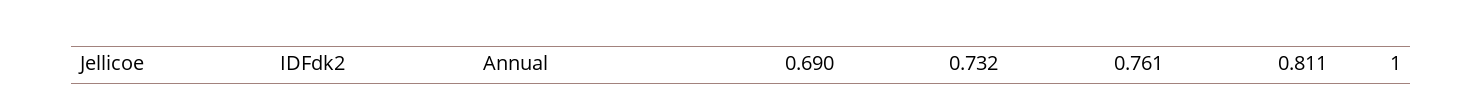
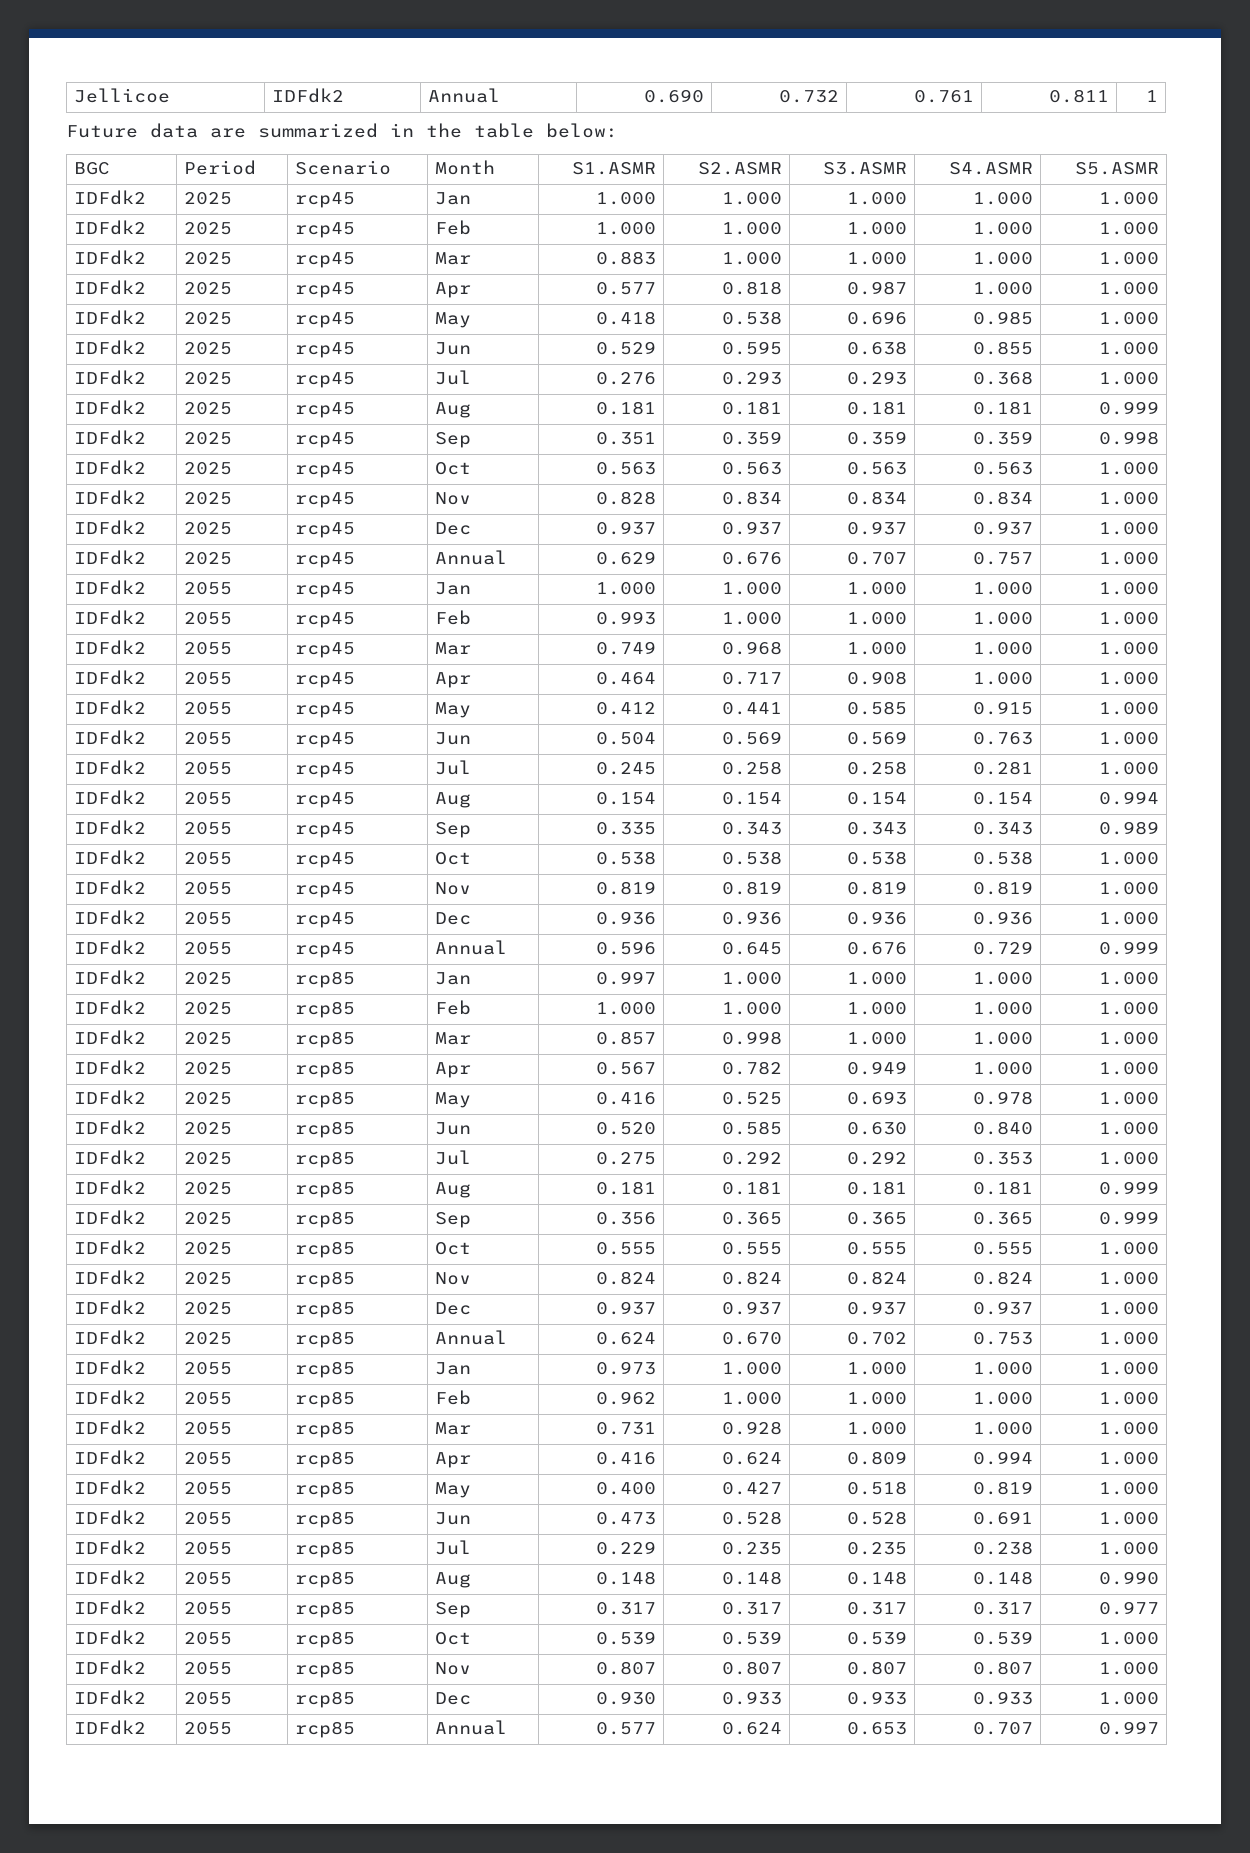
(1401, 63) none -> [66,123,618,138] [73,162,110,175] [183,160,256,175] [294,160,391,175] [434,160,495,175] [572,162,657,175] [698,162,783,175] [823,162,908,175] [949,162,1034,175] [1075,162,1160,175] [73,190,146,205] [183,192,232,205] [294,192,355,208] [434,192,471,205] [596,192,657,205] [722,192,783,205] [847,192,908,205] [973,192,1034,205] [1099,192,1160,205] [73,220,146,235] [183,222,232,235] [294,222,355,238] [434,220,471,235] [596,222,657,235] [722,222,783,235] [847,222,908,235] [973,222,1034,235] [1099,222,1160,235] [73,250,146,265] [183,252,232,265] [294,252,355,268] [434,252,471,265] [596,251,657,265] [722,252,783,265] [847,252,908,265] [973,252,1034,265] [1099,252,1160,265] [73,280,146,295] [183,282,232,295] [294,282,355,298] [434,282,471,298] [596,282,657,295] [722,281,783,295] [847,281,908,295] [973,282,1034,295] [1099,282,1160,295] [73,310,146,325] [183,312,232,325] [294,312,355,328] [434,312,471,328] [596,311,657,325] [722,311,783,325] [847,311,908,325] [973,311,1034,325] [1099,312,1160,325] [73,340,146,355] [183,342,232,355] [294,342,355,358] [434,342,471,355] [596,341,657,355] [722,341,783,355] [847,341,908,355] [973,341,1034,355] [1099,342,1160,355] [73,370,146,385] [183,372,232,385] [294,372,355,388] [434,370,471,385] [596,372,657,385] [722,371,783,385] [847,371,908,385] [973,371,1034,385] [1099,372,1160,385] [73,400,146,415] [183,402,232,415] [294,402,355,418] [434,402,471,418] [596,401,657,415] [722,401,783,415] [847,401,908,415] [973,401,1034,415] [1099,401,1160,415] [73,430,146,445] [183,432,232,445] [294,432,355,448] [434,432,471,448] [596,432,657,445] [722,431,783,445] [847,431,908,445] [973,431,1034,445] [1099,431,1160,445] [73,460,146,475] [183,462,232,475] [294,462,355,478] [434,462,471,475] [596,462,657,475] [722,462,783,475] [847,462,908,475] [973,462,1034,475] [1099,462,1160,475] [73,490,146,505] [183,492,232,505] [294,492,355,508] [434,492,471,505] [596,491,657,505] [722,491,783,505] [847,491,908,505] [973,491,1034,505] [1099,492,1160,505] [73,520,146,535] [183,522,232,535] [294,522,355,538] [434,522,471,535] [596,521,657,535] [722,521,783,535] [847,521,908,535] [973,521,1034,535] [1099,522,1160,535] [73,550,146,565] [183,552,232,565] [294,552,355,568] [434,550,507,565] [596,551,657,565] [722,552,783,565] [847,552,908,565] [973,552,1034,565] [1099,552,1160,565] [73,580,146,595] [183,582,232,595] [294,582,355,598] [434,582,471,595] [596,582,657,595] [722,582,783,595] [847,582,908,595] [973,582,1034,595] [1099,582,1160,595] [73,610,146,625] [183,612,232,625] [294,612,355,628] [434,610,471,625] [596,611,657,625] [722,612,783,625] [847,612,908,625] [973,612,1034,625] [1099,612,1160,625] [73,640,146,655] [183,642,232,655] [294,642,355,658] [434,642,471,655] [596,641,657,655] [722,641,783,655] [847,642,908,655] [973,642,1034,655] [1099,642,1160,655] [73,670,146,685] [183,672,232,685] [294,672,355,688] [434,672,471,688] [596,672,657,685] [722,672,783,685] [847,671,908,685] [973,672,1034,685] [1099,672,1160,685] [73,700,146,715] [183,702,232,715] [294,702,355,718] [434,702,471,718] [596,702,657,715] [722,702,783,715] [847,701,908,715] [973,701,1034,715] [1099,702,1160,715] [73,730,146,745] [183,732,232,745] [294,732,355,748] [434,732,471,745] [596,732,657,745] [722,731,783,745] [847,731,908,745] [973,732,1034,745] [1099,732,1160,745] [73,760,146,775] [183,762,232,775] [294,762,355,778] [434,760,471,775] [596,762,657,775] [722,761,783,775] [847,761,908,775] [973,761,1034,775] [1099,762,1160,775] [73,790,146,805] [183,792,232,805] [294,792,355,808] [434,792,471,808] [596,792,657,805] [722,792,783,805] [847,792,908,805] [973,792,1034,805] [1099,791,1160,805] [73,820,146,835] [183,822,232,835] [294,822,355,838] [434,822,471,838] [596,822,657,835] [722,822,783,835] [847,822,908,835] [973,822,1034,835] [1099,821,1160,835] [73,850,146,865] [183,852,232,865] [294,852,355,868] [434,852,471,865] [596,851,657,865] [722,851,783,865] [847,851,908,865] [973,851,1034,865] [1099,852,1160,865] [73,880,146,895] [183,882,232,895] [294,882,355,898] [434,882,471,895] [596,881,657,895] [722,881,783,895] [847,881,908,895] [973,881,1034,895] [1099,882,1160,895] [73,910,146,925] [183,912,232,925] [294,912,355,928] [434,912,471,925] [596,911,657,925] [722,911,783,925] [847,911,908,925] [973,911,1034,925] [1099,912,1160,925] [73,940,146,955] [183,942,232,955] [294,942,355,958] [434,940,507,955] [596,941,657,955] [722,942,783,955] [847,942,908,955] [973,941,1034,955] [1099,941,1160,955] [73,970,146,985] [183,972,232,985] [294,971,355,988] [434,972,471,985] [596,971,657,985] [722,972,783,985] [847,972,908,985] [973,972,1034,985] [1099,972,1160,985] [73,1000,146,1015] [183,1002,232,1015] [294,1001,355,1018] [434,1000,471,1015] [596,1002,657,1015] [722,1002,783,1015] [847,1002,908,1015] [973,1002,1034,1015] [1099,1002,1160,1015] [73,1030,146,1045] [183,1032,232,1045] [294,1031,355,1048] [434,1032,471,1045] [596,1031,657,1045] [722,1031,783,1045] [847,1032,908,1045] [973,1032,1034,1045] [1099,1032,1160,1045] [73,1060,146,1075] [183,1062,232,1075] [294,1061,355,1078] [434,1062,471,1078] [596,1062,657,1075] [722,1061,783,1075] [847,1061,908,1075] [973,1062,1034,1075] [1099,1062,1160,1075] [73,1090,146,1105] [183,1092,232,1105] [294,1091,355,1108] [434,1092,471,1108] [596,1092,657,1105] [722,1092,783,1105] [847,1091,908,1105] [973,1091,1034,1105] [1099,1092,1160,1105] [73,1120,146,1135] [183,1122,232,1135] [294,1121,355,1138] [434,1122,471,1135] [596,1122,657,1135] [722,1121,783,1135] [847,1122,908,1135] [973,1121,1034,1135] [1099,1122,1160,1135] [73,1150,146,1165] [183,1152,232,1165] [294,1151,355,1168] [434,1150,471,1165] [596,1152,657,1165] [722,1151,783,1165] [847,1151,908,1165] [973,1152,1034,1165] [1099,1152,1160,1165] [73,1180,146,1195] [183,1182,232,1195] [294,1181,355,1198] [434,1182,471,1198] [596,1181,657,1195] [722,1181,783,1195] [847,1181,908,1195] [973,1181,1034,1195] [1099,1181,1160,1195] [73,1210,146,1225] [183,1212,232,1225] [294,1211,355,1228] [434,1212,471,1228] [596,1212,657,1225] [722,1212,783,1225] [847,1212,908,1225] [973,1212,1034,1225] [1099,1211,1160,1225] [73,1240,146,1255] [183,1242,232,1255] [294,1241,355,1258] [434,1242,471,1255] [596,1242,657,1255] [722,1242,783,1255] [847,1242,908,1255] [973,1242,1034,1255] [1099,1242,1160,1255] [73,1270,146,1285] [183,1272,232,1285] [294,1271,355,1288] [434,1272,471,1285] [596,1271,657,1285] [722,1271,783,1285] [847,1271,908,1285] [973,1271,1034,1285] [1099,1272,1160,1285] [73,1300,146,1315] [183,1302,232,1315] [294,1301,355,1318] [434,1302,471,1315] [596,1301,657,1315] [722,1301,783,1315] [847,1301,908,1315] [973,1301,1034,1315] [1099,1302,1160,1315] [73,1330,146,1345] [183,1332,232,1345] [294,1331,355,1348] [434,1330,507,1345] [596,1332,657,1345] [722,1332,783,1345] [847,1332,908,1345] [973,1332,1034,1345] [1099,1332,1160,1345] [73,1360,146,1375] [183,1362,232,1375] [294,1361,355,1378] [434,1362,471,1375] [596,1361,657,1375] [722,1362,783,1375] [847,1362,908,1375] [973,1362,1034,1375] [1099,1362,1160,1375] [73,1390,146,1405] [183,1392,232,1405] [294,1391,355,1408] [434,1390,471,1405] [596,1391,657,1405] [722,1392,783,1405] [847,1392,908,1405] [973,1392,1034,1405] [1099,1392,1160,1405] [73,1420,146,1435] [183,1422,232,1435] [294,1421,355,1438] [434,1422,471,1435] [596,1422,657,1435] [722,1421,783,1435] [847,1422,908,1435] [973,1422,1034,1435] [1099,1422,1160,1435] [73,1450,146,1465] [183,1452,232,1465] [294,1451,355,1468] [434,1452,471,1468] [596,1452,657,1465] [722,1452,783,1465] [847,1451,908,1465] [973,1451,1034,1465] [1099,1452,1160,1465] [73,1480,146,1495] [183,1482,232,1495] [294,1481,355,1498] [434,1482,471,1498] [596,1482,657,1495] [722,1482,783,1495] [847,1481,908,1495] [973,1481,1034,1495] [1099,1482,1160,1495] [73,1510,146,1525] [183,1512,232,1525] [294,1511,355,1528] [434,1512,471,1525] [596,1512,657,1525] [722,1511,783,1525] [847,1511,908,1525] [973,1511,1034,1525] [1099,1512,1160,1525] [73,1540,146,1555] [183,1542,232,1555] [294,1541,355,1558] [434,1540,471,1555] [596,1541,657,1555] [722,1542,783,1555] [847,1542,908,1555] [973,1541,1034,1555] [1099,1542,1160,1555] [73,1570,146,1585] [183,1572,232,1585] [294,1571,355,1588] [434,1572,471,1588] [596,1571,657,1585] [722,1571,783,1585] [847,1571,908,1585] [973,1571,1034,1585] [1099,1571,1160,1585] [73,1600,146,1615] [183,1602,232,1615] [294,1601,355,1618] [434,1602,471,1618] [596,1602,657,1615] [722,1602,783,1615] [847,1602,908,1615] [973,1602,1034,1615] [1099,1601,1160,1615] [73,1630,146,1645] [183,1632,232,1645] [294,1631,355,1648] [434,1632,471,1645] [596,1631,657,1645] [722,1631,783,1645] [847,1631,908,1645] [973,1631,1034,1645] [1099,1632,1160,1645] [73,1660,146,1675] [183,1662,232,1675] [294,1661,355,1678] [434,1662,471,1675] [596,1661,657,1675] [722,1661,783,1675] [847,1661,908,1675] [973,1661,1034,1675] [1099,1662,1160,1675] [73,1690,146,1705] [183,1692,232,1705] [294,1691,355,1708] [434,1692,471,1705] [596,1691,657,1705] [722,1691,783,1705] [847,1691,908,1705] [973,1691,1034,1705] [1099,1692,1160,1705] [73,1720,146,1735] [183,1722,232,1735] [294,1721,355,1738] [434,1720,507,1735] [596,1722,657,1735] [722,1722,783,1735] [847,1722,908,1735] [973,1722,1034,1735] [1099,1721,1160,1735] // Future data are summarized in the table below: // BGC | Period | Scenario | Month | S1.ASMR | S2.ASMR | S3.ASMR | S4.ASMR | S5.ASMR // IDFdk2 | 2025 | rcp45 | Jan | 1.000 | 1.000 | 1.000 | 1.000 | 1.000 // IDFdk2 | 2025 | rcp45 | Feb | 1.000 | 1.000 | 1.000 | 1.000 | 1.000 // IDFdk2 | 2025 | rcp45 | Mar | 0.883 | 1.000 | 1.000 | 1.000 | 1.000 // IDFdk2 | 2025 | rcp45 | Apr | 0.577 | 0.818 | 0.987 | 1.000 | 1.000 // IDFdk2 | 2025 | rcp45 | May | 0.418 | 0.538 | 0.696 | 0.985 | 1.000 // IDFdk2 | 2025 | rcp45 | Jun | 0.529 | 0.595 | 0.638 | 0.855 | 1.000 // IDFdk2 | 2025 | rcp45 | Jul | 0.276 | 0.293 | 0.293 | 0.368 | 1.000 // IDFdk2 | 2025 | rcp45 | Aug | 0.181 | 0.181 | 0.181 | 0.181 | 0.999 // IDFdk2 | 2025 | rcp45 | Sep | 0.351 | 0.359 | 0.359 | 0.359 | 0.998 // IDFdk2 | 2025 | rcp45 | Oct | 0.563 | 0.563 | 0.563 | 0.563 | 1.000 // IDFdk2 | 2025 | rcp45 | Nov | 0.828 | 0.834 | 0.834 | 0.834 | 1.000 // IDFdk2 | 2025 | rcp45 | Dec | 0.937 | 0.937 | 0.937 | 0.937 | 1.000 // IDFdk2 | 2025 | rcp45 | Annual | 0.629 | 0.676 | 0.707 | 0.757 | 1.000 // IDFdk2 | 2055 | rcp45 | Jan | 1.000 | 1.000 | 1.000 | 1.000 | 1.000 // IDFdk2 | 2055 | rcp45 | Feb | 0.993 | 1.000 | 1.000 | 1.000 | 1.000 // IDFdk2 | 2055 | rcp45 | Mar | 0.749 | 0.968 | 1.000 | 1.000 | 1.000 // IDFdk2 | 2055 | rcp45 | Apr | 0.464 | 0.717 | 0.908 | 1.000 | 1.000 // IDFdk2 | 2055 | rcp45 | May | 0.412 | 0.441 | 0.585 | 0.915 | 1.000 // IDFdk2 | 2055 | rcp45 | Jun | 0.504 | 0.569 | 0.569 | 0.763 | 1.000 // IDFdk2 | 2055 | rcp45 | Jul | 0.245 | 0.258 | 0.258 | 0.281 | 1.000 // IDFdk2 | 2055 | rcp45 | Aug | 0.154 | 0.154 | 0.154 | 0.154 | 0.994 // IDFdk2 | 2055 | rcp45 | Sep | 0.335 | 0.343 | 0.343 | 0.343 | 0.989 // IDFdk2 | 2055 | rcp45 | Oct | 0.538 | 0.538 | 0.538 | 0.538 | 1.000 // IDFdk2 | 2055 | rcp45 | Nov | 0.819 | 0.819 | 0.819 | 0.819 | 1.000 // IDFdk2 | 2055 | rcp45 | Dec | 0.936 | 0.936 | 0.936 | 0.936 | 1.000 // IDFdk2 | 2055 | rcp45 | Annual | 0.596 | 0.645 | 0.676 | 0.729 | 0.999 // IDFdk2 | 2025 | rcp85 | Jan | 0.997 | 1.000 | 1.000 | 1.000 | 1.000 // IDFdk2 | 2025 | rcp85 | Feb | 1.000 | 1.000 | 1.000 | 1.000 | 1.000 // IDFdk2 | 2025 | rcp85 | Mar | 0.857 | 0.998 | 1.000 | 1.000 | 1.000 // IDFdk2 | 2025 | rcp85 | Apr | 0.567 | 0.782 | 0.949 | 1.000 | 1.000 // IDFdk2 | 2025 | rcp85 | May | 0.416 | 0.525 | 0.693 | 0.978 | 1.000 // IDFdk2 | 2025 | rcp85 | Jun | 0.520 | 0.585 | 0.630 | 0.840 | 1.000 // IDFdk2 | 2025 | rcp85 | Jul | 0.275 | 0.292 | 0.292 | 0.353 | 1.000 // IDFdk2 | 2025 | rcp85 | Aug | 0.181 | 0.181 | 0.181 | 0.181 | 0.999 // IDFdk2 | 2025 | rcp85 | Sep | 0.356 | 0.365 | 0.365 | 0.365 | 0.999 // IDFdk2 | 2025 | rcp85 | Oct | 0.555 | 0.555 | 0.555 | 0.555 | 1.000 // IDFdk2 | 2025 | rcp85 | Nov | 0.824 | 0.824 | 0.824 | 0.824 | 1.000 // IDFdk2 | 2025 | rcp85 | Dec | 0.937 | 0.937 | 0.937 | 0.937 | 1.000 // IDFdk2 | 2025 | rcp85 | Annual | 0.624 | 0.670 | 0.702 | 0.753 | 1.000 // IDFdk2 | 2055 | rcp85 | Jan | 0.973 | 1.000 | 1.000 | 1.000 | 1.000 // IDFdk2 | 2055 | rcp85 | Feb | 0.962 | 1.000 | 1.000 | 1.000 | 1.000 // IDFdk2 | 2055 | rcp85 | Mar | 0.731 | 0.928 | 1.000 | 1.000 | 1.000 // IDFdk2 | 2055 | rcp85 | Apr | 0.416 | 0.624 | 0.809 | 0.994 | 1.000 // IDFdk2 | 2055 | rcp85 | May | 0.400 | 0.427 | 0.518 | 0.819 | 1.000 // IDFdk2 | 2055 | rcp85 | Jun | 0.473 | 0.528 | 0.528 | 0.691 | 1.000 // IDFdk2 | 2055 | rcp85 | Jul | 0.229 | 0.235 | 0.235 | 0.238 | 1.000 // IDFdk2 | 2055 | rcp85 | Aug | 0.148 | 0.148 | 0.148 | 0.148 | 0.990 // IDFdk2 | 2055 | rcp85 | Sep | 0.317 | 0.317 | 0.317 | 0.317 | 0.977 // IDFdk2 | 2055 | rcp85 | Oct | 0.539 | 0.539 | 0.539 | 0.539 | 1.000 // IDFdk2 | 2055 | rcp85 | Nov | 0.807 | 0.807 | 0.807 | 0.807 | 1.000 // IDFdk2 | 2055 | rcp85 | Dec | 0.930 | 0.933 | 0.933 | 0.933 | 1.000 // IDFdk2 | 2055 | rcp85 | Annual | 0.577 | 0.624 | 0.653 | 0.707 | 0.997

